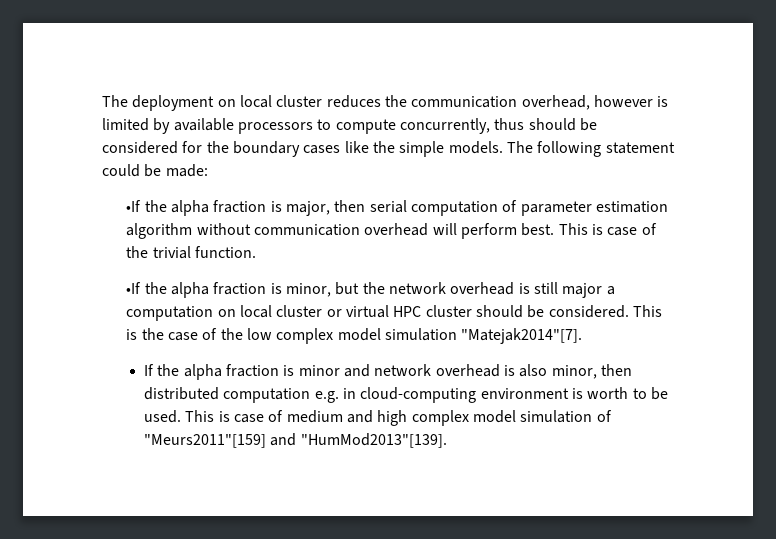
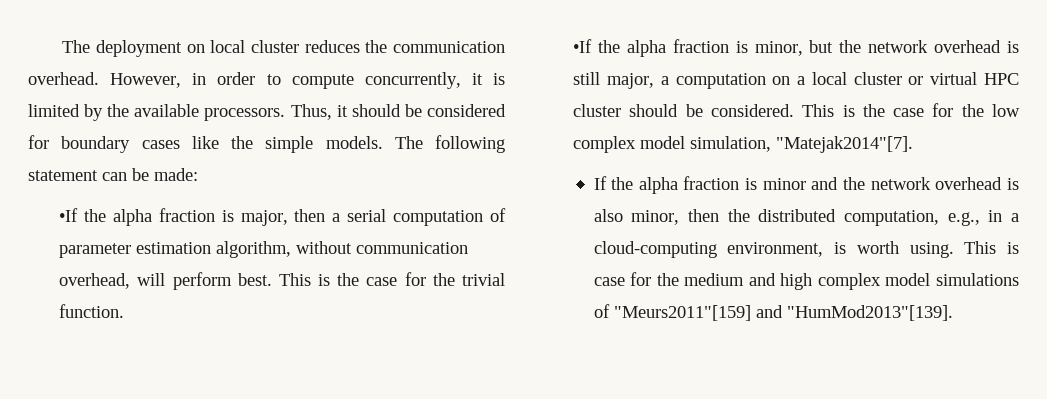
[521,95,669,110] [102,118,525,134] overhead, however is limited by available processors to compute concurrently, thus -> [28,72,505,89] [28,104,348,121] overhead. However, in order to compute concurrently, it is limited by the available processors. Thus, it
[206,141,229,153] the -> (49, 142) none
[102,164,140,177] could -> [102,172,127,181] can
(366, 206) none -> [332,213,341,222] a
[126,223,193,239] algorithm -> [216,241,292,258] algorithm,
[364,223,429,236] overhead -> [59,273,131,289] overhead,
[607,223,657,236] case of -> [337,272,426,286] the case for
[562,283,603,298] major -> [606,73,654,89] major,
(236, 313) none -> [797,76,806,85] a
[202,328,218,340] of -> [932,103,954,117] for
[385,328,458,341] simulation -> [690,136,772,152] simulation,
(370, 370) none -> [843,177,866,190] the
[144,387,668,403] [144,410,284,423] distributed computation e.g. in cloud-computing environment is worth to be used. This is case of -> [727,209,1019,226] [593,241,1019,258] [593,272,679,286] the distributed computation, e.g., in a cloud-computing environment, is worth using. This is case for the
[520,410,593,423] simulation -> [935,273,1019,286] simulations

